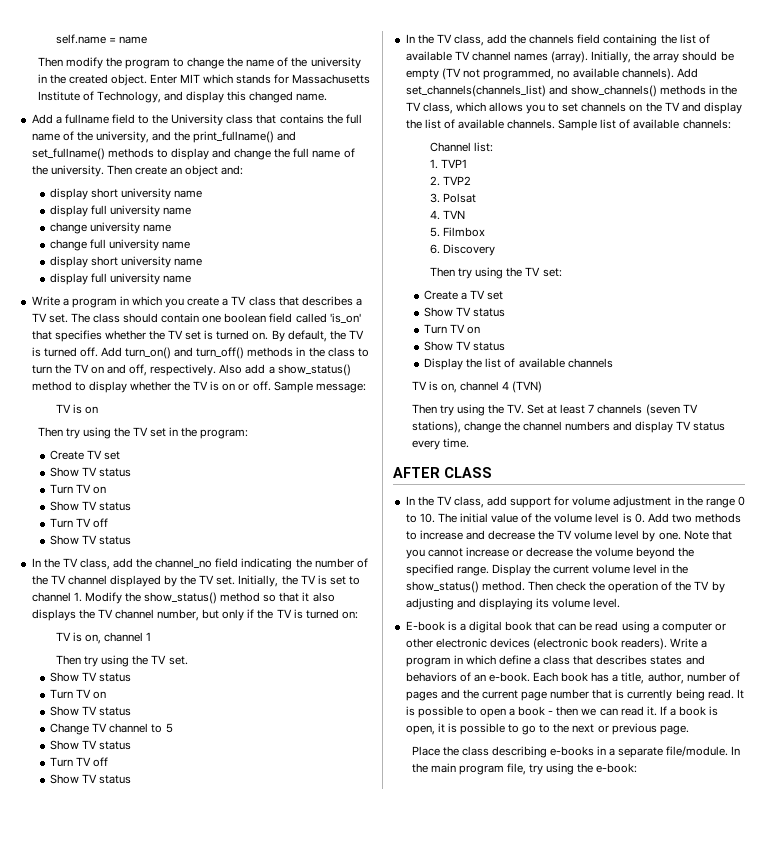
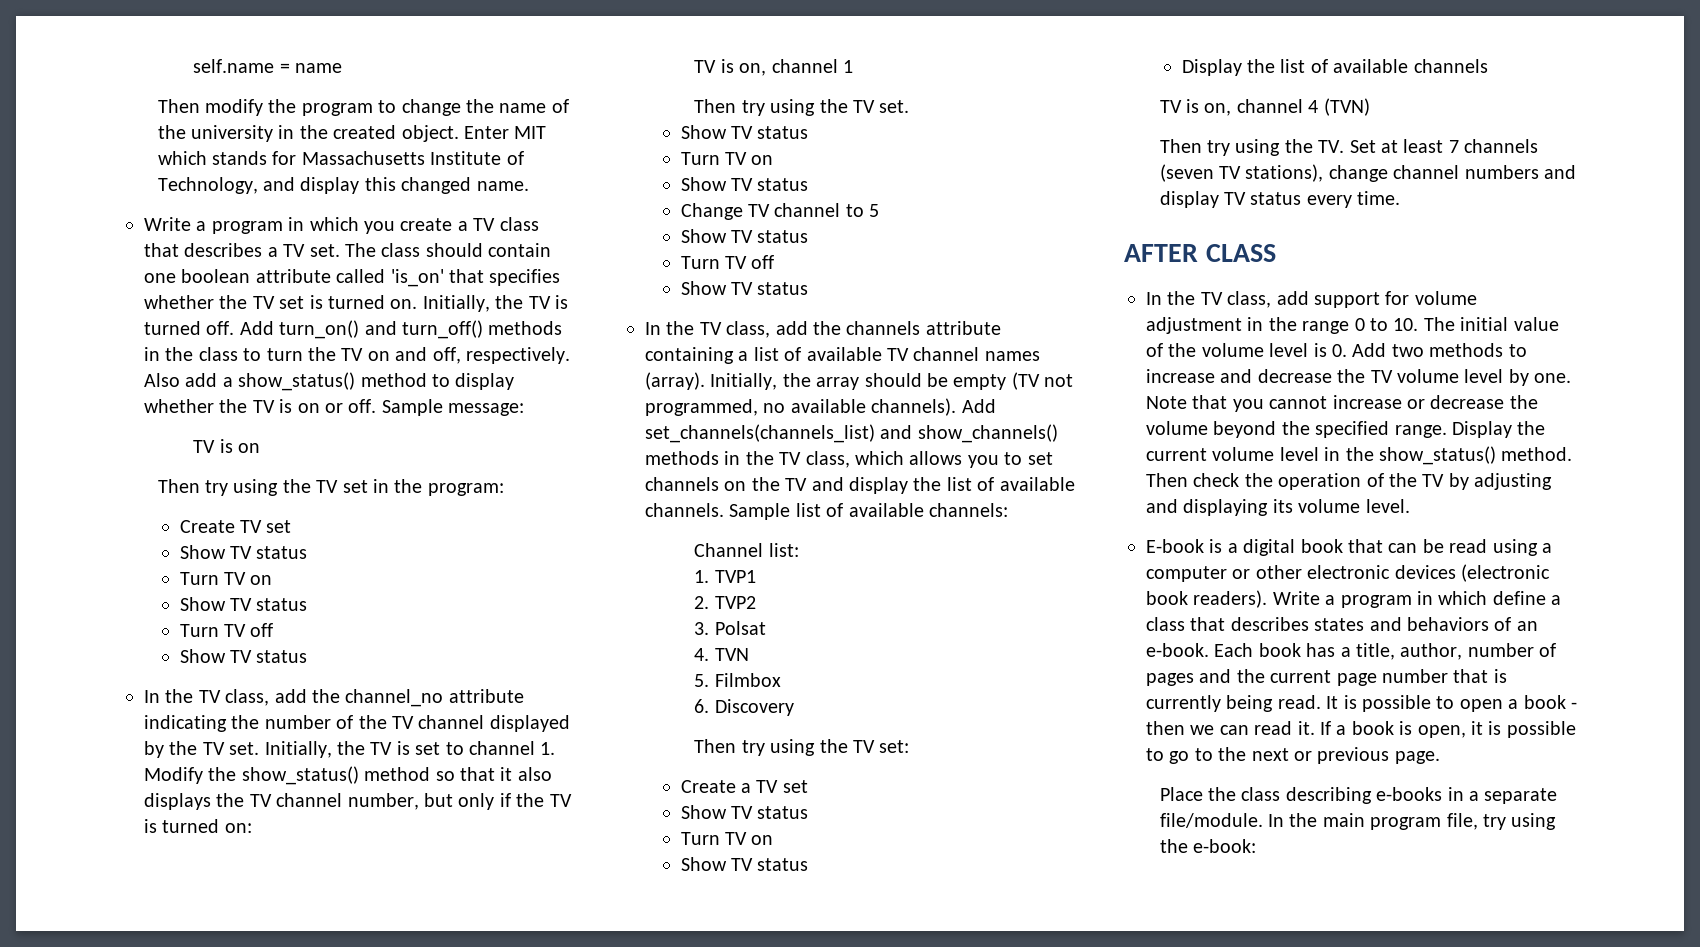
[31,114,362,126] [31,131,297,143] [31,148,355,160] [31,165,244,177] [50,188,203,200] [50,205,192,217] [50,222,172,234] [50,239,191,251] [50,256,203,268] [50,273,192,285] // Add a fullname field to the University class that contains the full name of the university, and the print_fullname() and set_fullname() methods to display and change the full name of the university. Then create an object and: // display short university name // display full university name // change university name // change full university name // display short university name // display full university name -> (529, 186) none
[269,313,293,323] field -> [255,269,331,283] attribute
[271,330,327,342] By default, -> [422,295,490,312] Initially,
[215,558,239,568] field -> [448,689,524,703] attribute
[577,34,677,46] field containing the -> [925,321,1001,335] [645,347,749,364] attribute containing a
[503,421,520,431] the -> (1388, 173) none

